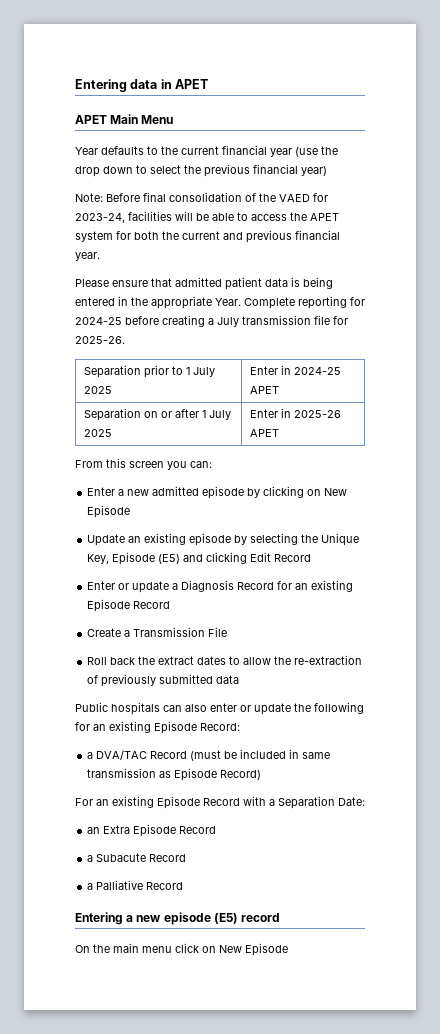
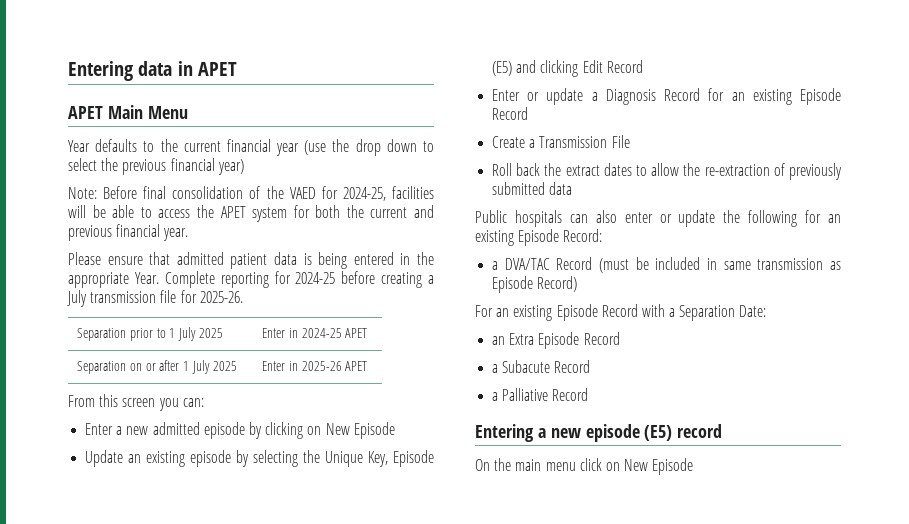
[75,213,125,223] 2023-24, -> [342,187,386,201] 2024-25,

